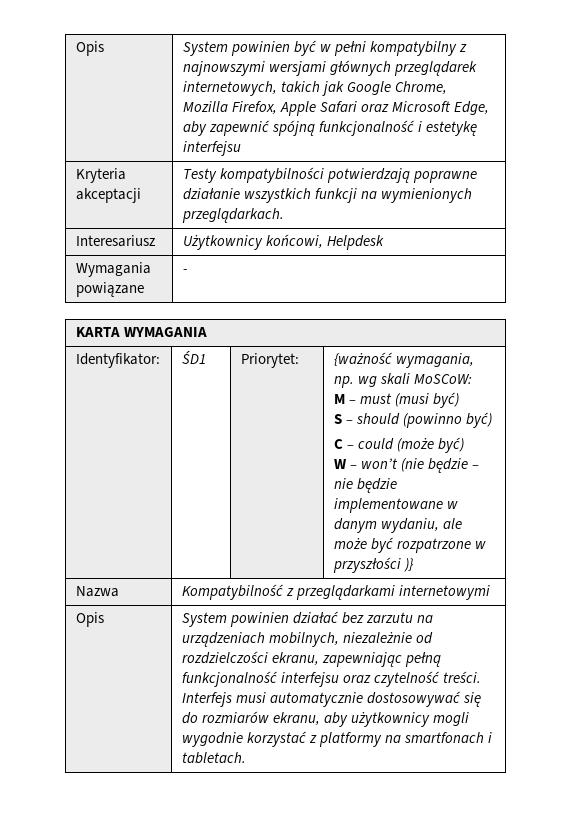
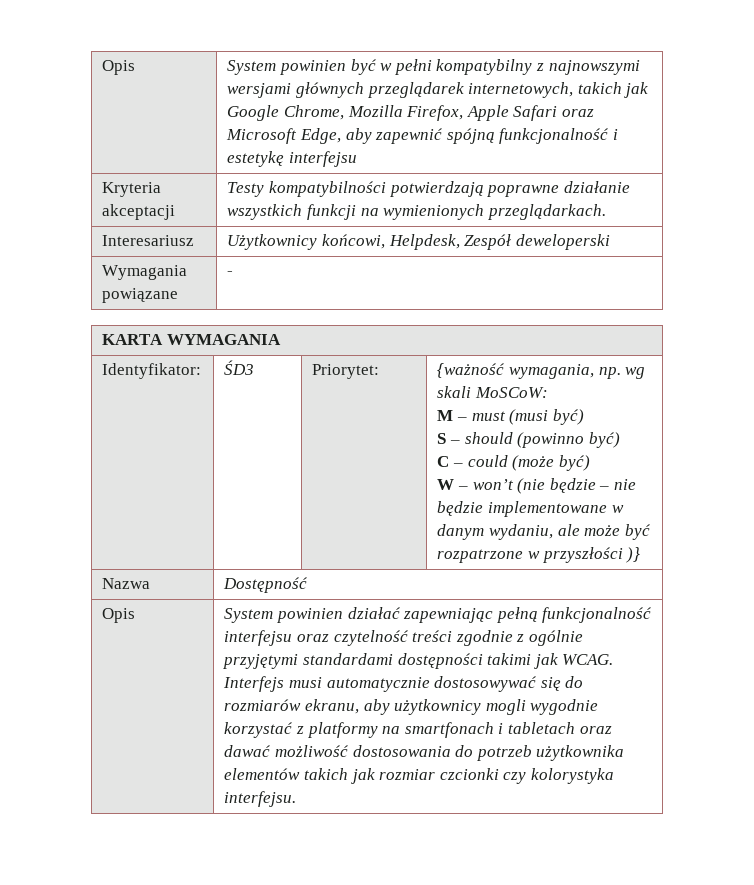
[326,235,384,250] Helpdesk -> [388,234,610,250] Helpdesk, Zespół deweloperski
[181,351,206,364] ŚD1 -> [224,360,255,375] ŚD3
[181,584,490,600] Kompatybilność z przeglądarkami internetowymi -> [223,577,309,593] Dostępność
[341,612,434,624] [181,632,433,647] [181,651,319,666] bez zarzutu na urządzeniach mobilnych, niezależnie od rozdzielczości ekranu, -> (401, 613) none
[443,671,482,683] treści. -> [412,630,583,646] [223,653,614,669] treści zgodnie z ogólnie przyjętymi standardami dostępności takimi jak WCAG.
[181,752,246,764] tabletach. -> [507,722,612,734] [224,745,625,761] [224,768,614,784] [224,791,297,807] tabletach oraz dawać możliwość dostosowania do potrzeb użytkownika elementów takich jak rozmiar czcionki czy kolorystyka interfejsu.

